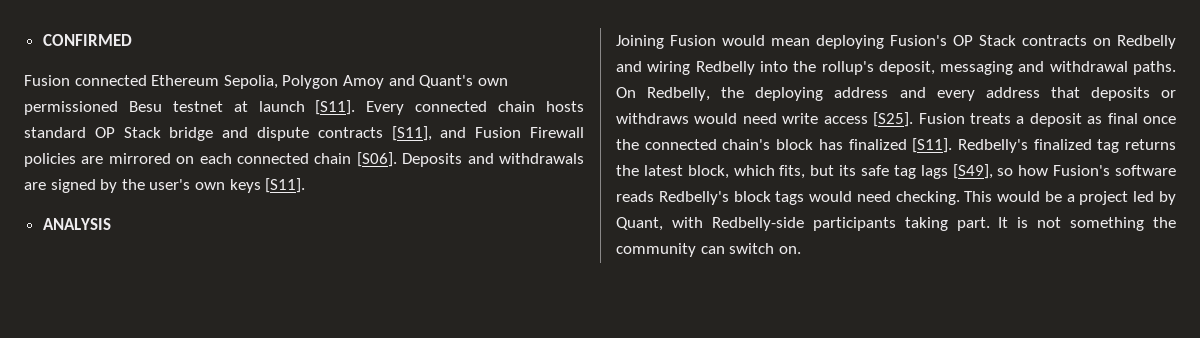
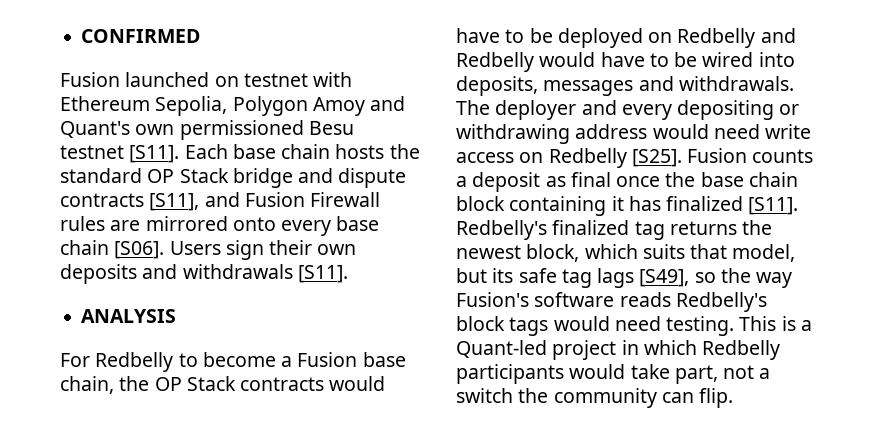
[74,75,147,86] connected -> [125,72,353,87] launched on testnet with
[233,100,488,115] at launch [S11]. Every connected -> [129,144,276,163] [S11]. Each base
(585, 106) none -> [389,144,420,159] the
[24,153,76,167] policies -> [60,216,105,231] rules
[176,152,584,167] [24,178,306,193] [42,218,111,230] [616,35,1176,49] [616,61,1176,75] [616,87,1176,101] [616,113,689,124] on each connected chain [S06]. Deposits and withdrawals are signed by the user's own keys [S11]. // ANALYSIS // Joining Fusion would mean deploying Fusion's OP Stack contracts on Redbelly and wiring Redbelly into the rollup's deposit, messaging and withdrawal paths. On Redbelly, the deploying address and every address that deposits or withdraws -> [232,216,380,236] [60,240,357,260] [60,264,348,284] [81,309,177,323] [60,352,406,372] [60,376,386,394] [456,28,796,48] [456,52,795,72] [456,76,794,96] [456,100,800,120] [456,124,648,144] onto every base chain [S06]. Users sign their own deposits and withdrawals [S11]. // ANALYSIS // For Redbelly to become a Fusion base chain, the OP Stack contracts would have to be deployed on Redbelly and Redbelly would have to be wired into deposits, messages and withdrawals. The deployer and every depositing or withdrawing address
(868, 120) none -> [519,148,627,168] on Redbelly
[969,113,1011,124] treats -> [752,149,814,163] counts
[644,139,814,150] connected chain's block -> [700,172,798,187] [456,196,624,216] base chain block containing it
[643,165,683,176] latest -> [456,245,521,259] newest
[779,165,806,179] fits, -> [642,244,796,262] suits that model,
[1018,165,1049,176] how -> [720,268,793,288] the way
[895,191,1176,205] [616,217,1145,231] checking. This would be a project led by Quant, with Redbelly-side participants taking part. It is not something -> [666,316,812,336] [456,340,781,360] [456,364,771,384] [456,388,513,403] testing. This is a Quant-led project in which Redbelly participants would take part, not a switch
[729,243,801,254] switch on. -> [699,388,734,408] flip.

